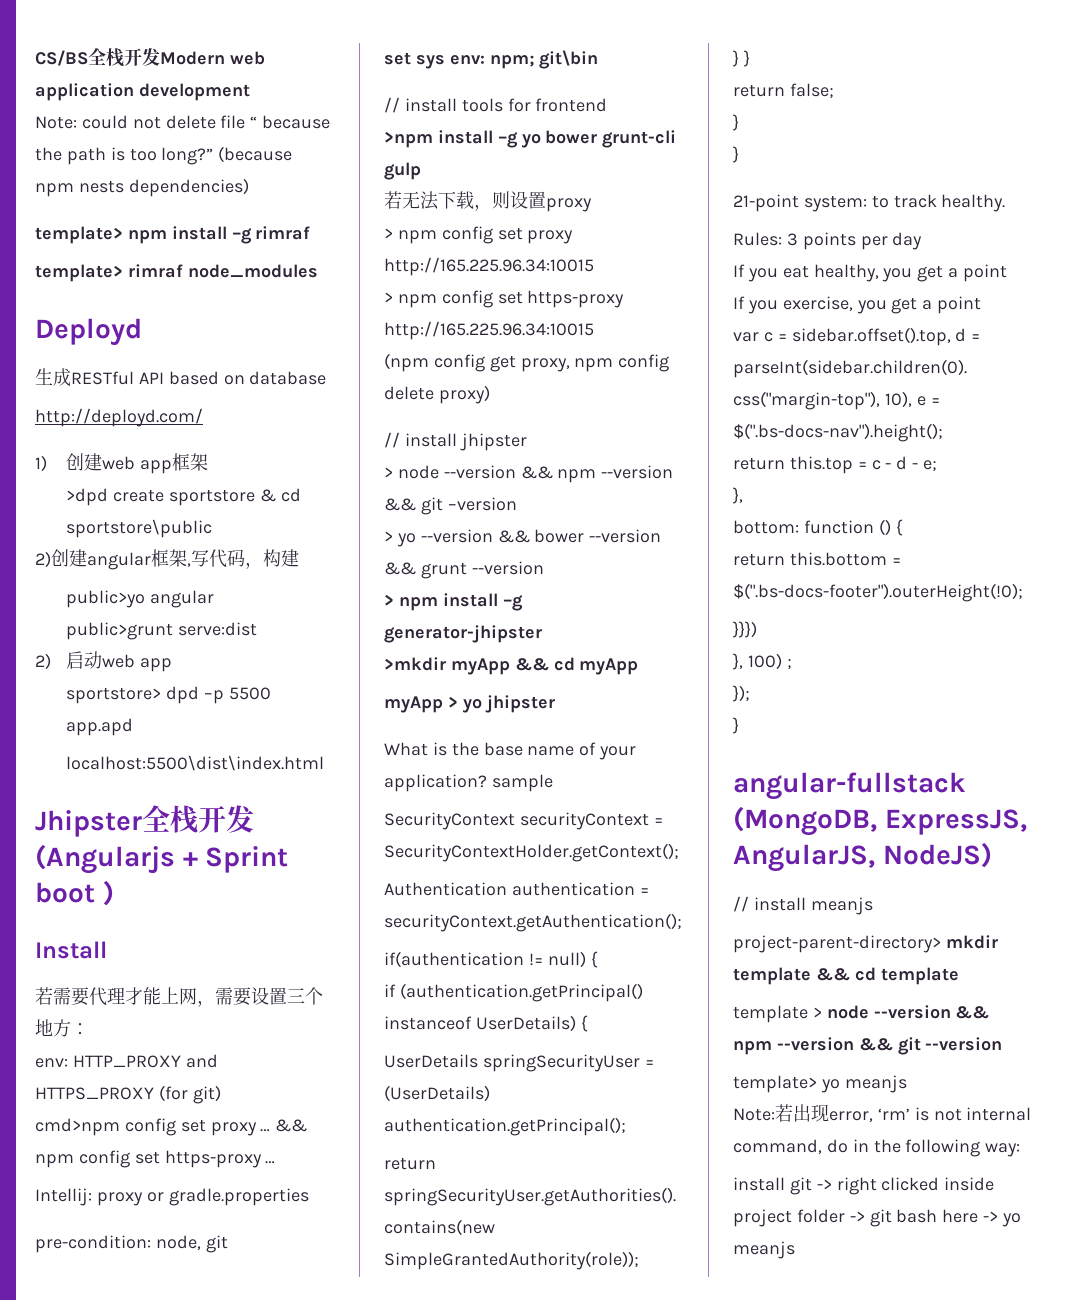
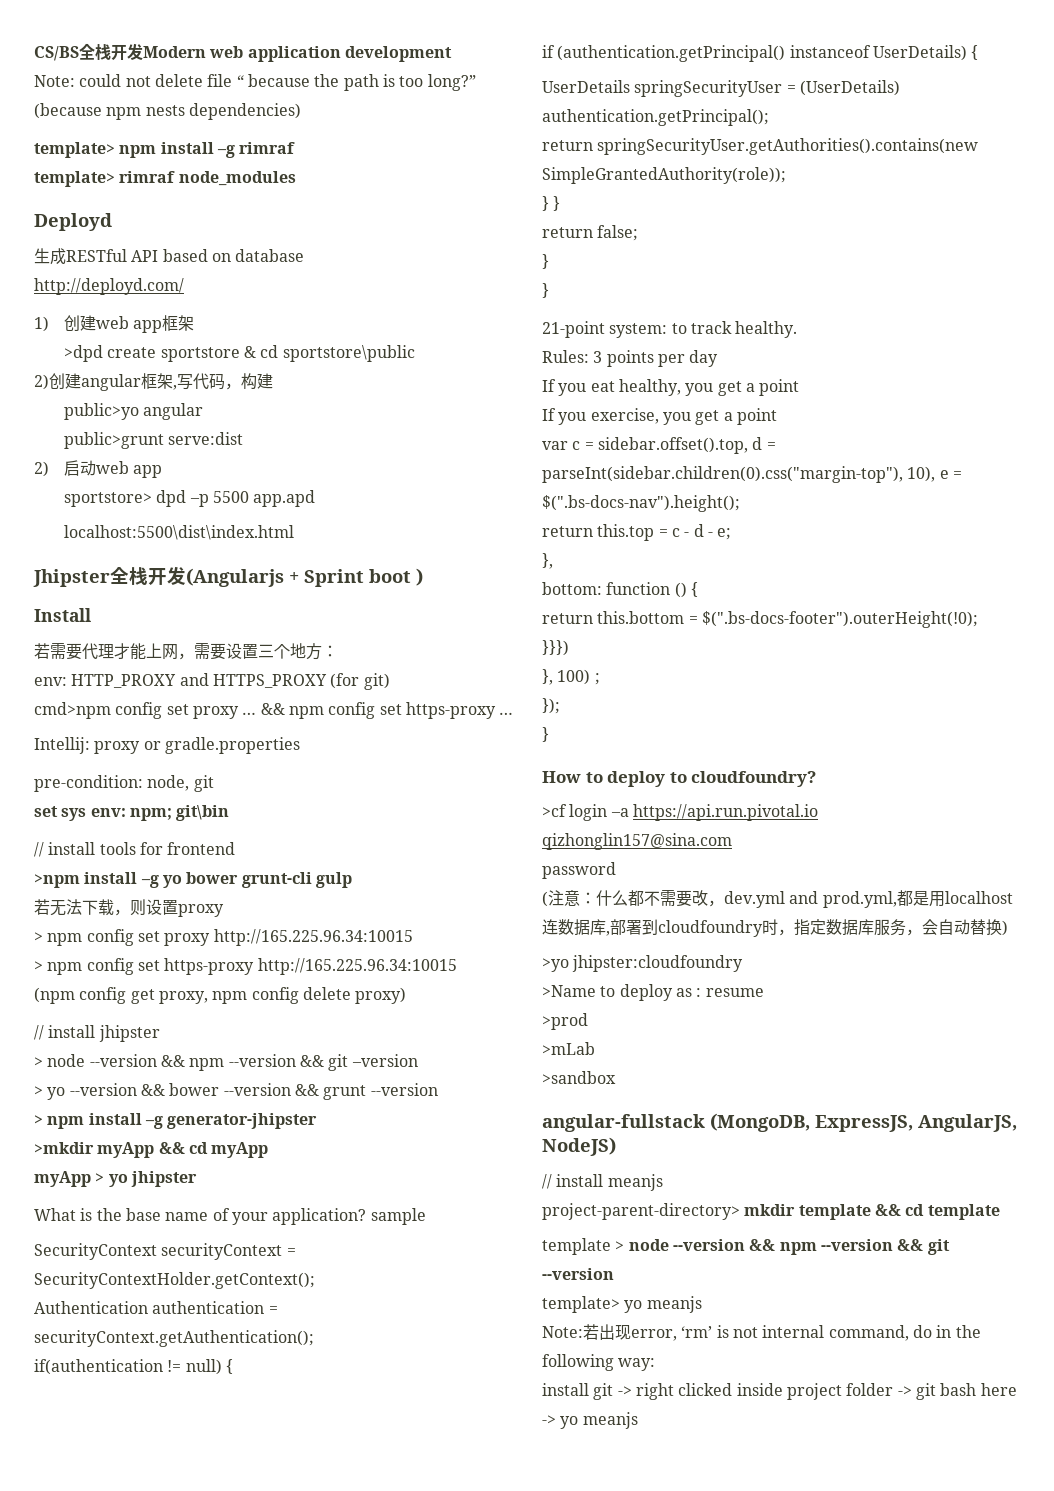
(739, 725) none -> [542,771,817,787] [542,804,818,821] [542,833,732,850] [542,862,616,879] [542,890,1013,908] [542,919,1008,937] [542,955,744,972] [542,984,764,1001] [542,1013,588,1030] [542,1042,595,1055] [542,1071,616,1084] // How to deploy to cloudfoundry? // >cf login –a https://api.run.pivotal.io // qizhonglin157@sina.com // password // (注意：什么都不需要改，dev.yml and prod.yml,都是用localhost连数据库,部署到cloudfoundry时，指定数据库服务，会自动替换) // >yo jhipster:cloudfoundry // >Name to deploy as : resume // >prod // >mLab // >sandbox

